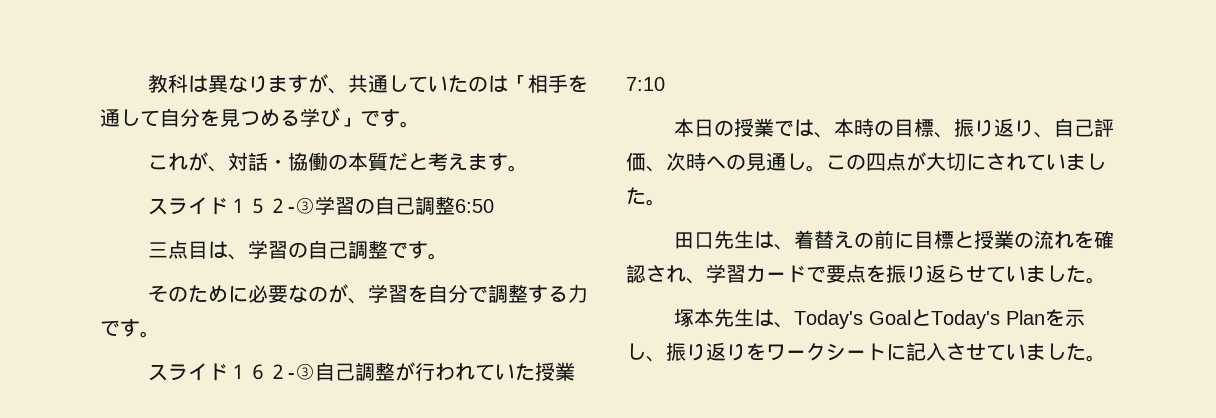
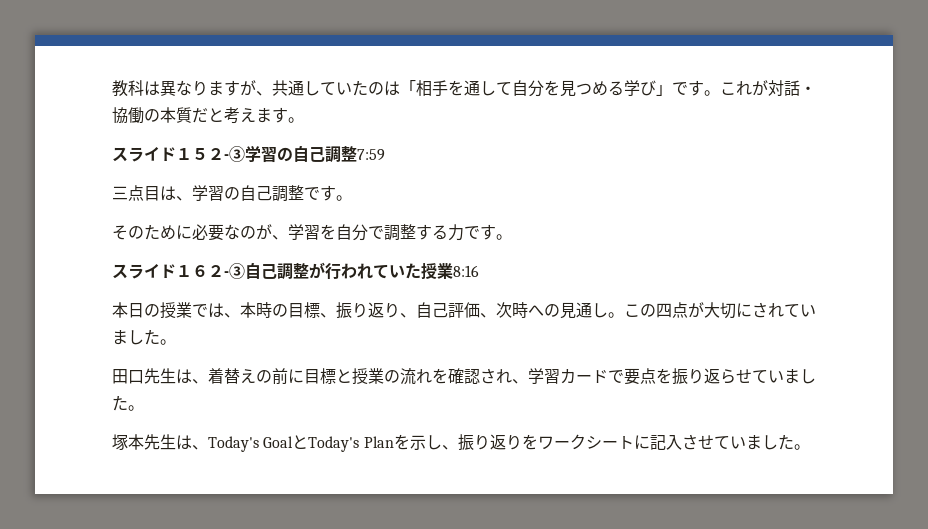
[147,152,228,172] // これが、 -> [720,80,768,96] これが
[454,199,494,213] 6:50 -> [357,149,385,161] 7:59
[626,77,665,91] 7:10 -> [453,265,479,277] 8:16

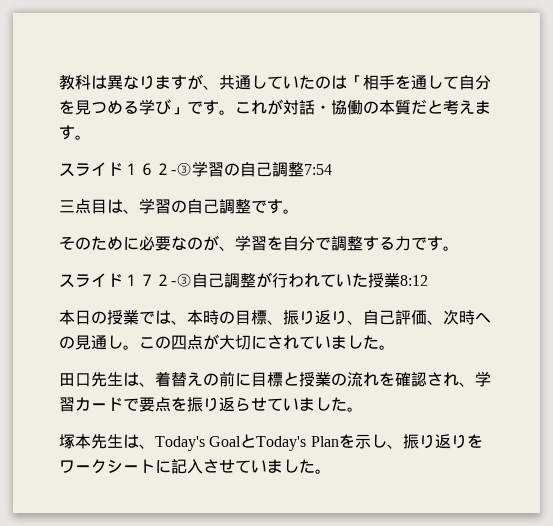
[192,148,208,160] ５ -> [139,163,155,176] ６
[357,149,385,161] 7:59 -> [304,164,332,175] 7:54
[192,265,208,277] ６ -> [139,274,155,286] ７
[453,265,479,277] 8:16 -> [400,275,428,286] 8:12

